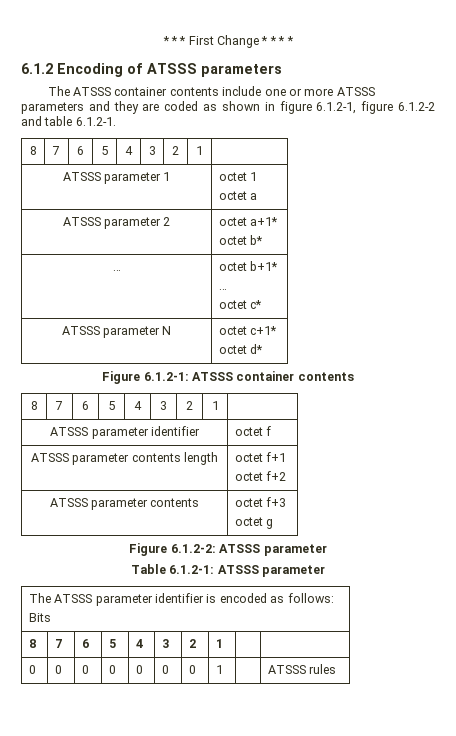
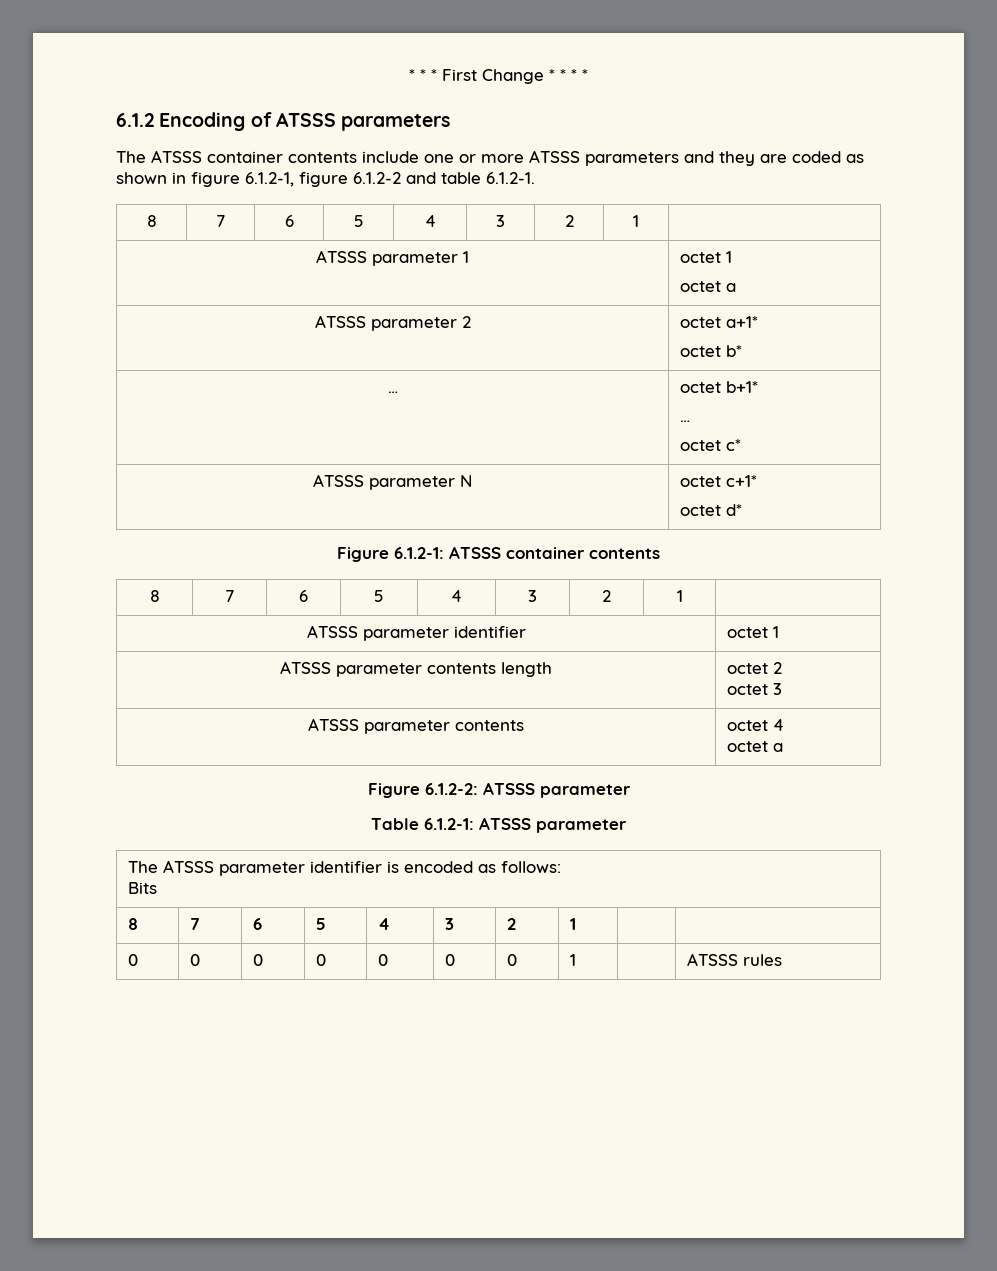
[266,426,272,436] f -> [772,626,779,638] 1
[266,452,287,462] [234,471,287,481] f+1 // octet f+2 -> [772,662,782,674] [726,683,782,695] 2 // octet 3
[266,497,287,507] [234,517,274,529] f+3 // octet g -> [772,719,784,731] [726,741,783,752] 4 // octet a

